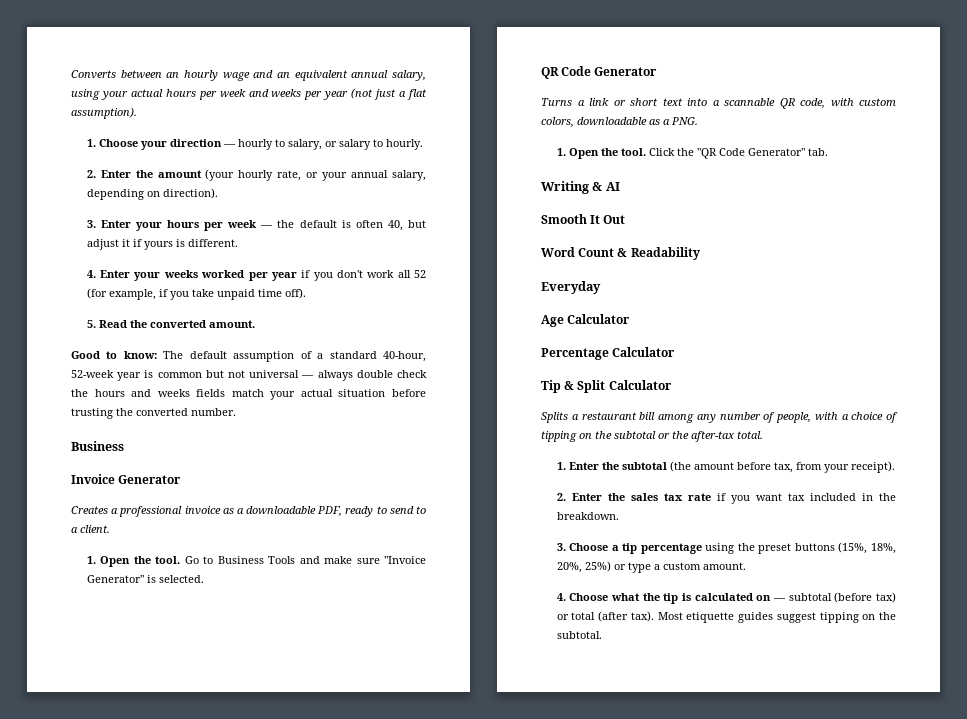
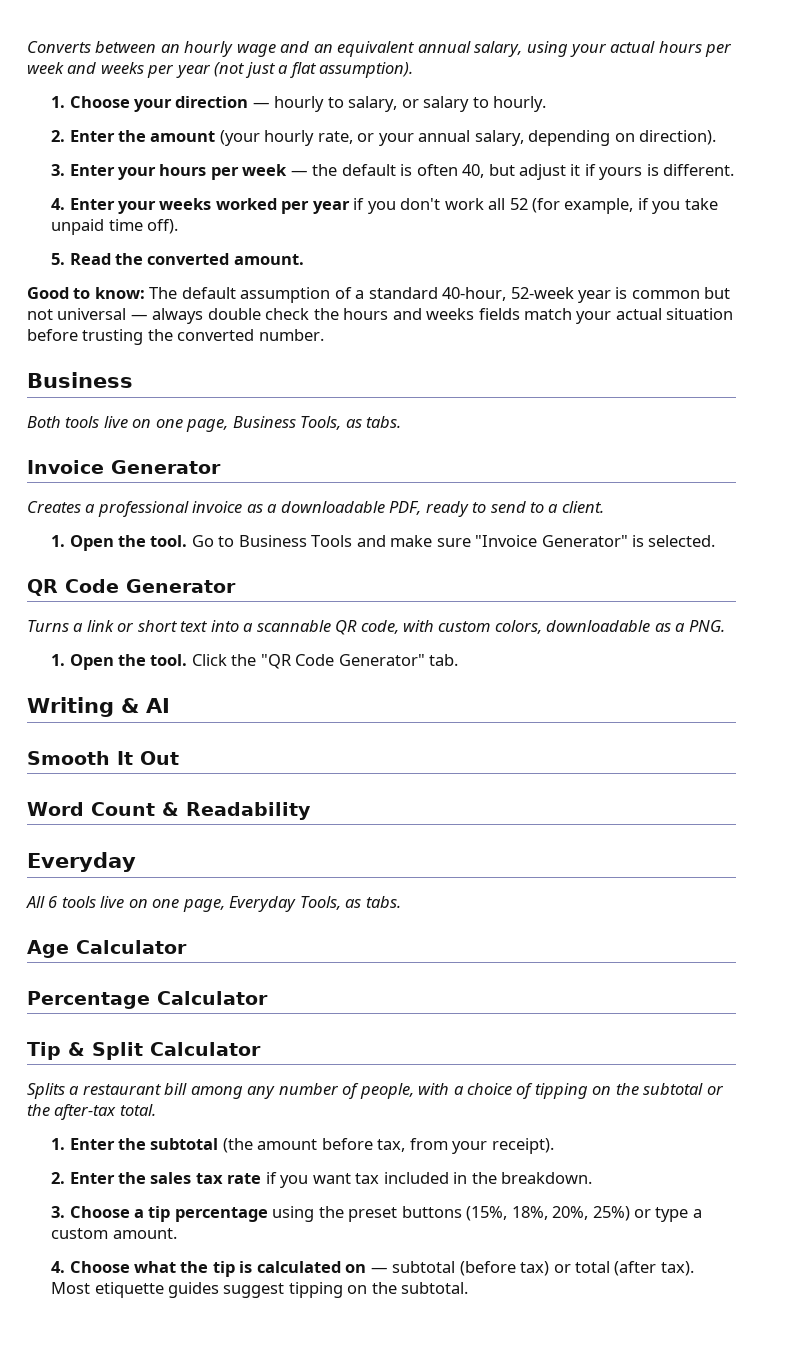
(124, 446) none -> [27,416,402,432] // Both tools live on one page, Business Tools, as tabs.
(601, 287) none -> [26,896,401,912] // All 6 tools live on one page, Everyday Tools, as tabs.

